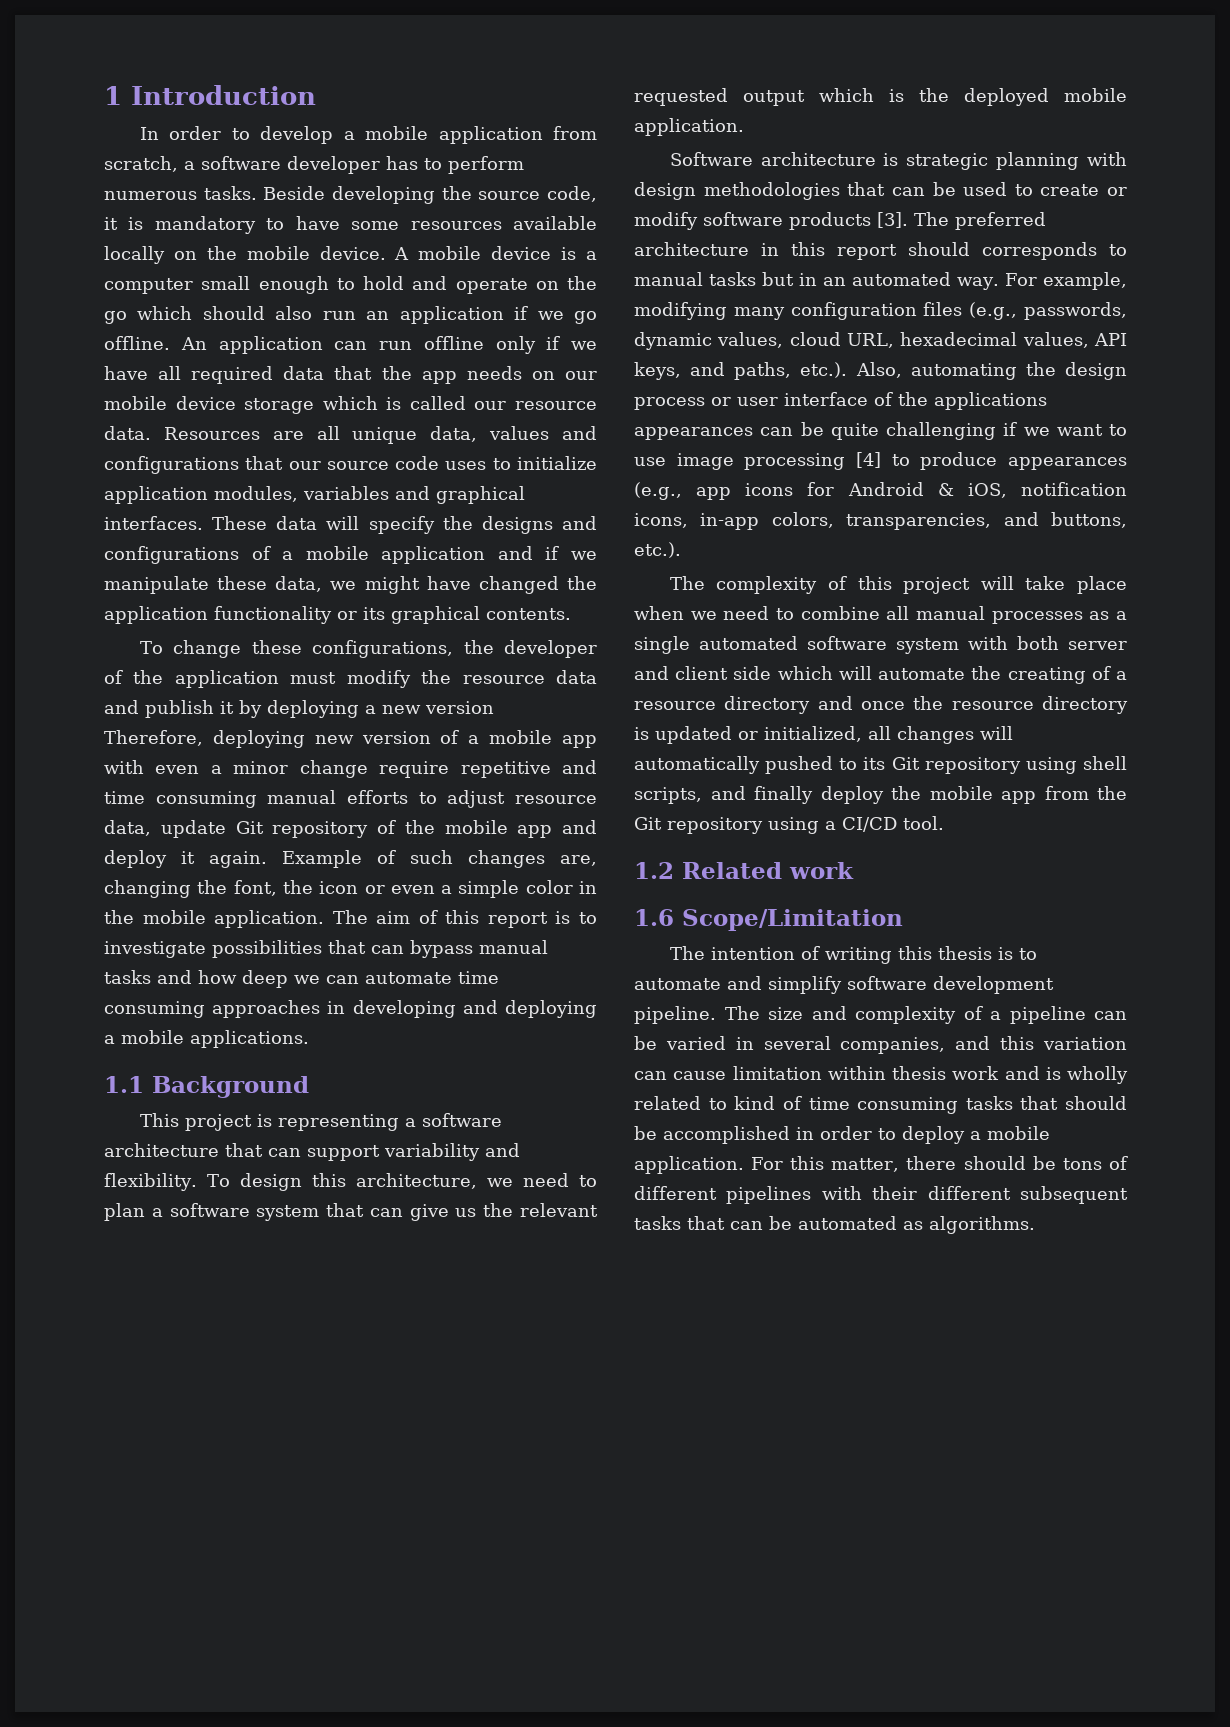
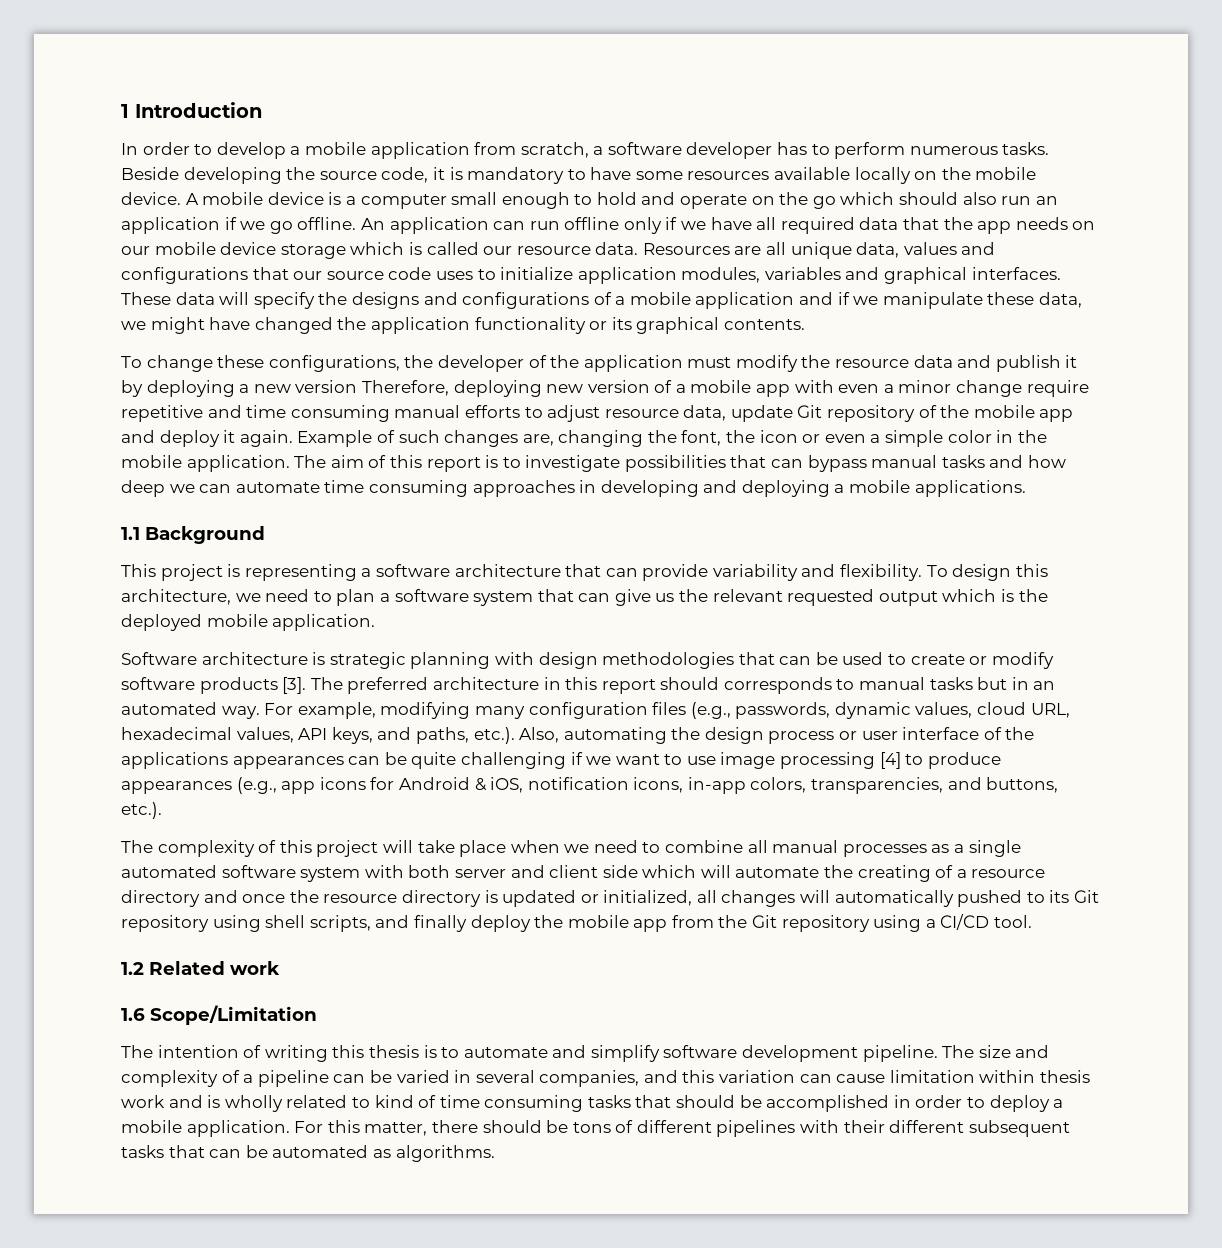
[307,1145,380,1161] support -> [642,564,709,581] provide

